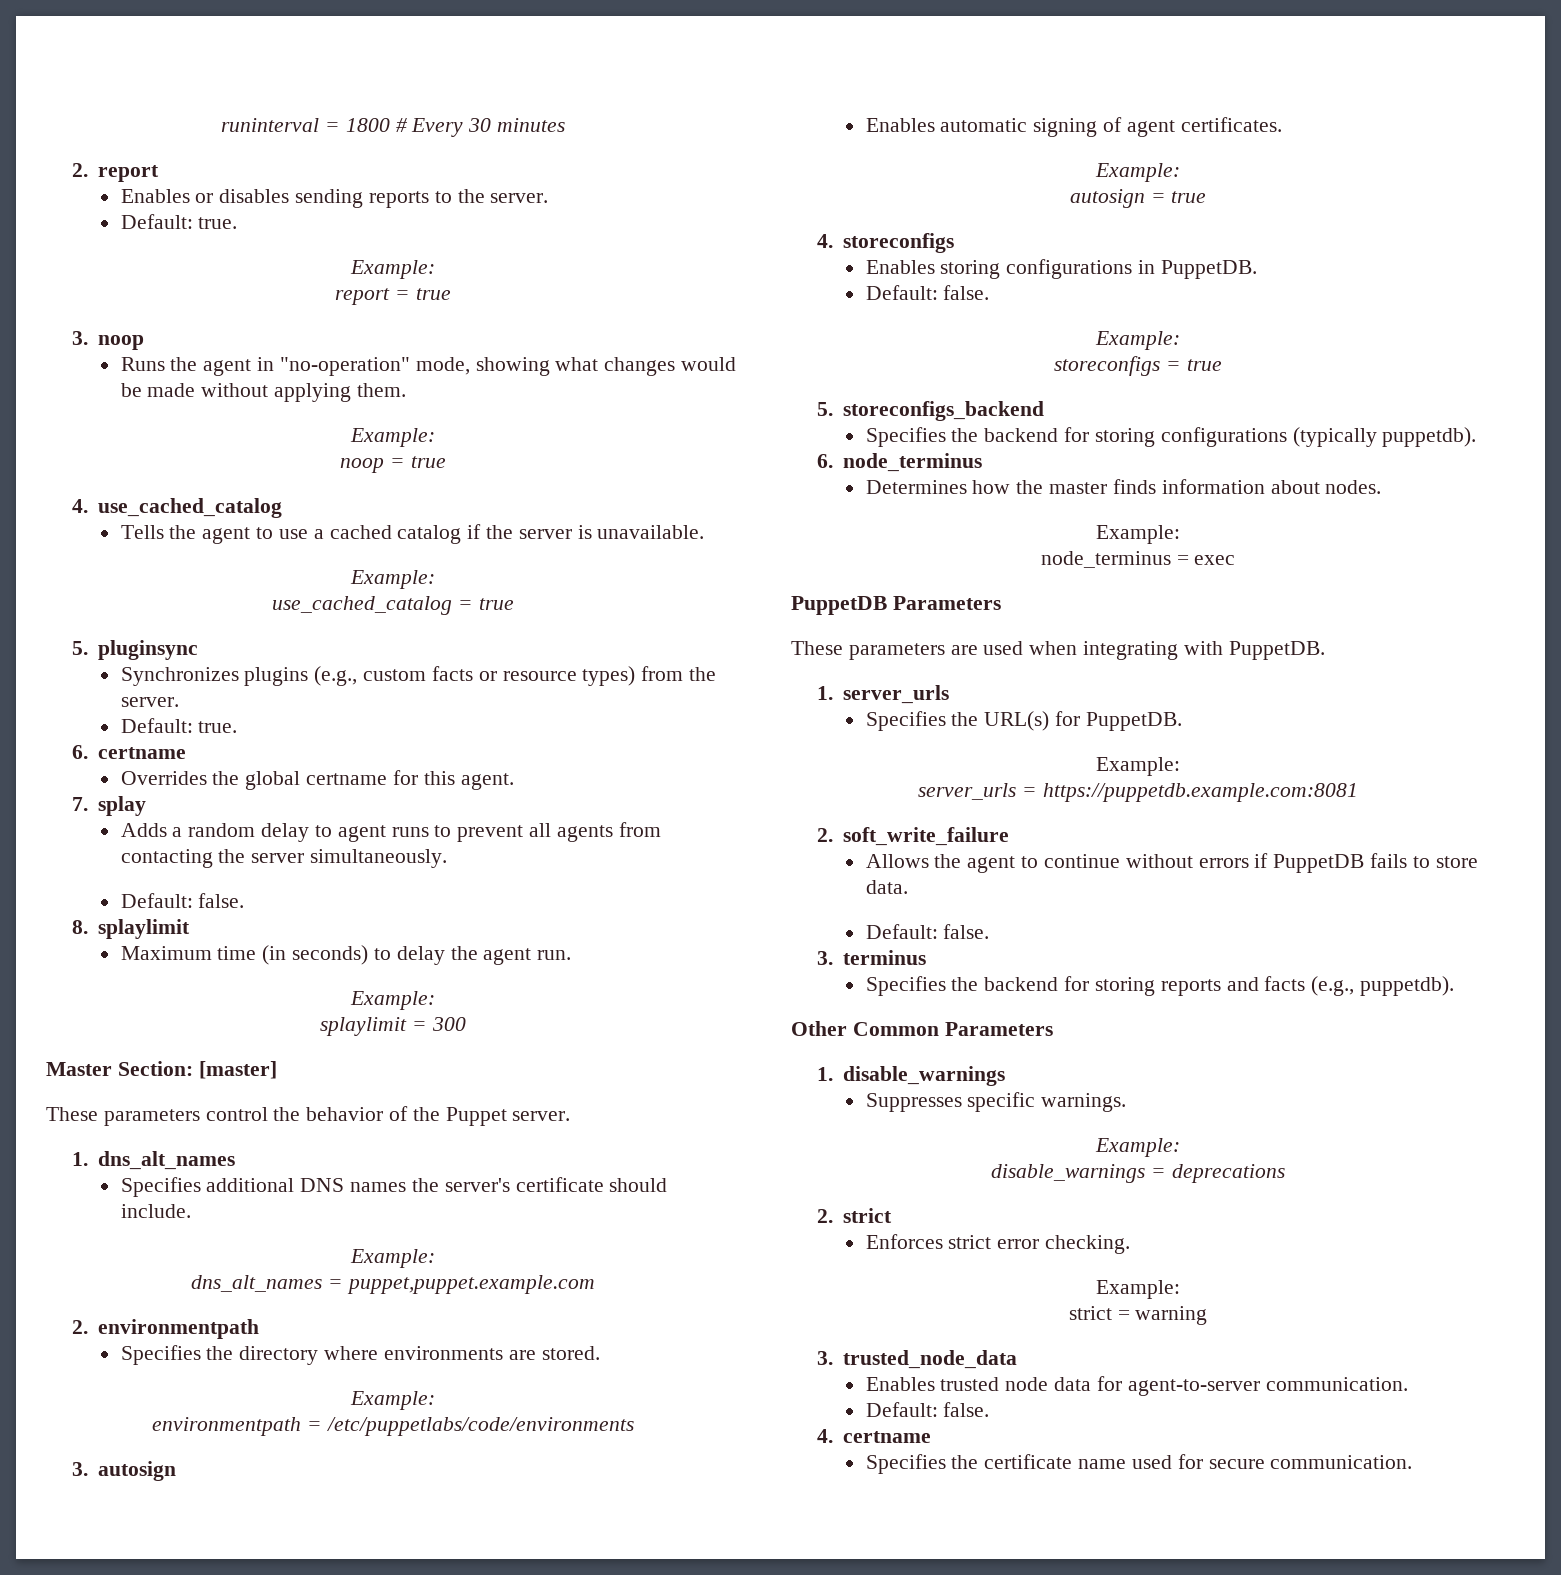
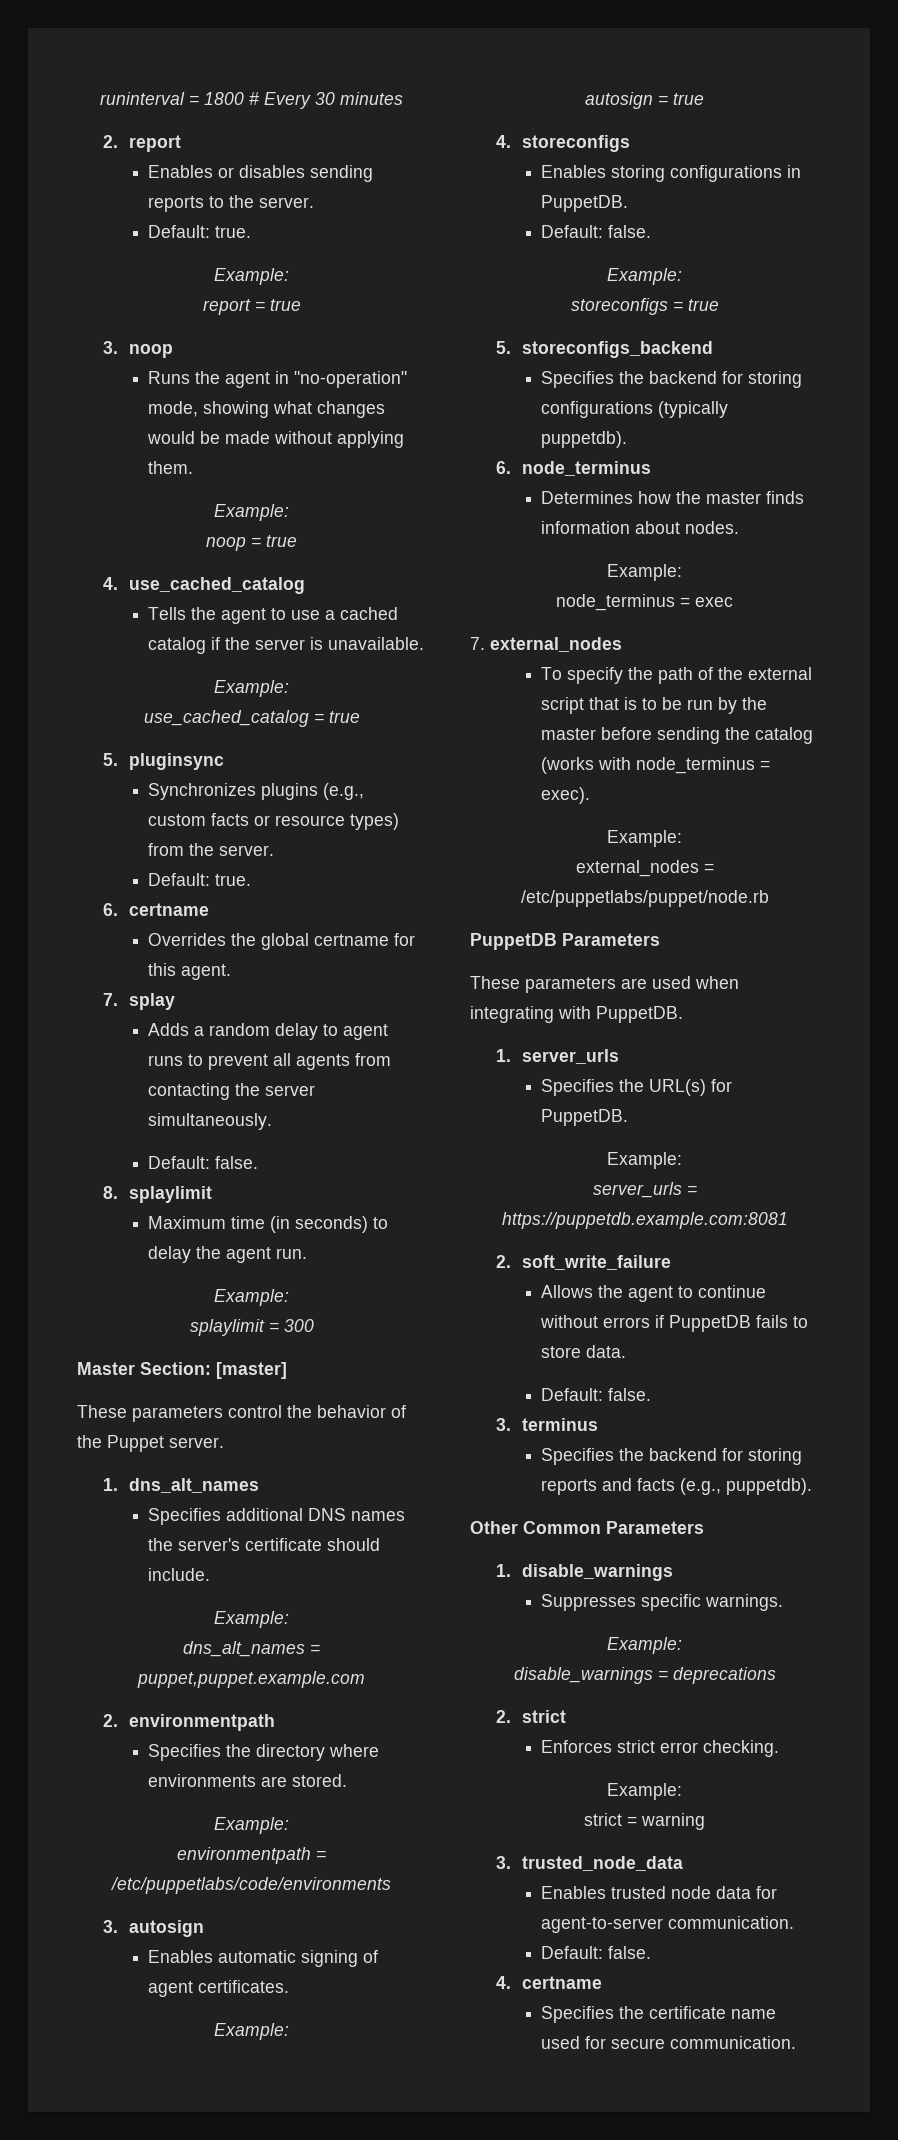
(1236, 560) none -> [470,637,622,652] [541,667,813,684] [541,697,768,714] [541,727,814,744] [541,757,771,774] [541,787,591,804] [607,830,682,847] [575,860,714,877] [520,890,769,907] // 7. external_nodes // To specify the path of the external script that is to be run by the master before sending the catalog (works with node_terminus = exec). // Example: // external_nodes = /etc/puppetlabs/puppet/node.rb

